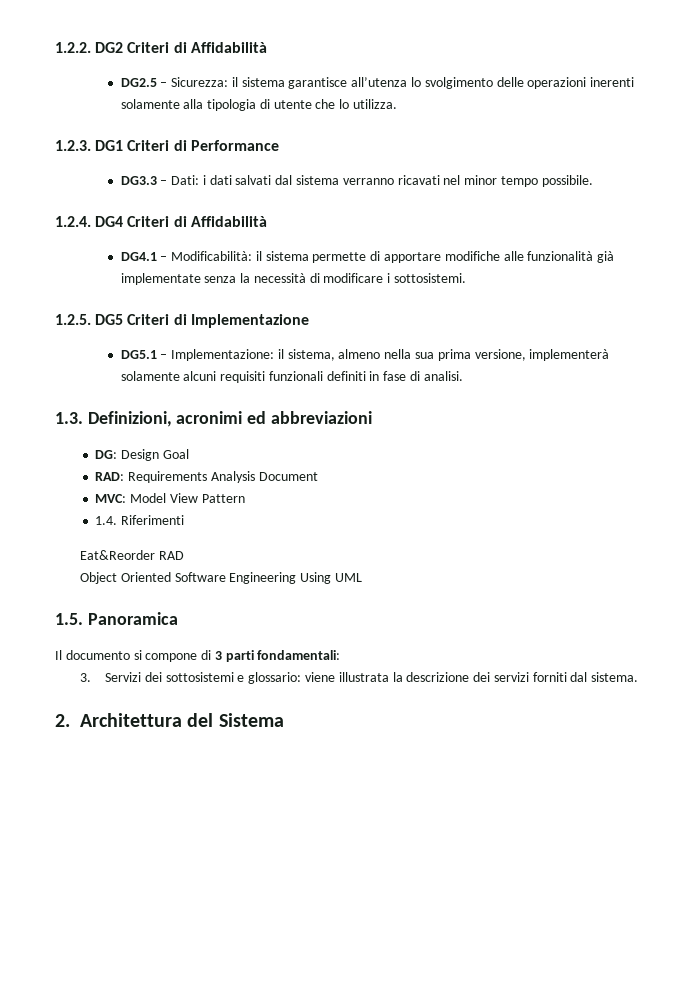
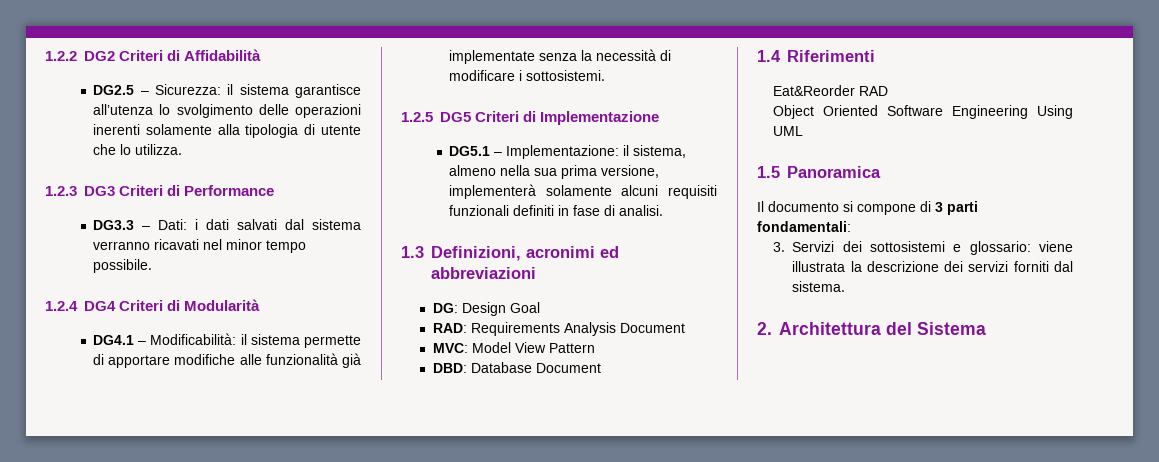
[55,42,91,53] 1.2.2. -> [45,51,77,61] 1.2.2
[55,140,124,151] 1.2.3. DG1 -> [45,186,115,196] 1.2.3 DG3
[55,216,91,227] 1.2.4. -> [45,301,78,311] 1.2.4
[190,216,267,227] Affidabilità -> [184,299,261,311] Modularità
[55,314,91,325] 1.2.5. -> [401,112,433,122] 1.2.5
[55,412,83,424] 1.3. -> [401,246,424,258] 1.3
[95,516,118,525] 1.4. -> [432,362,601,373] [757,50,781,62] DBD: Database Document // 1.4
[55,613,83,625] 1.5. -> [757,166,780,178] 1.5

